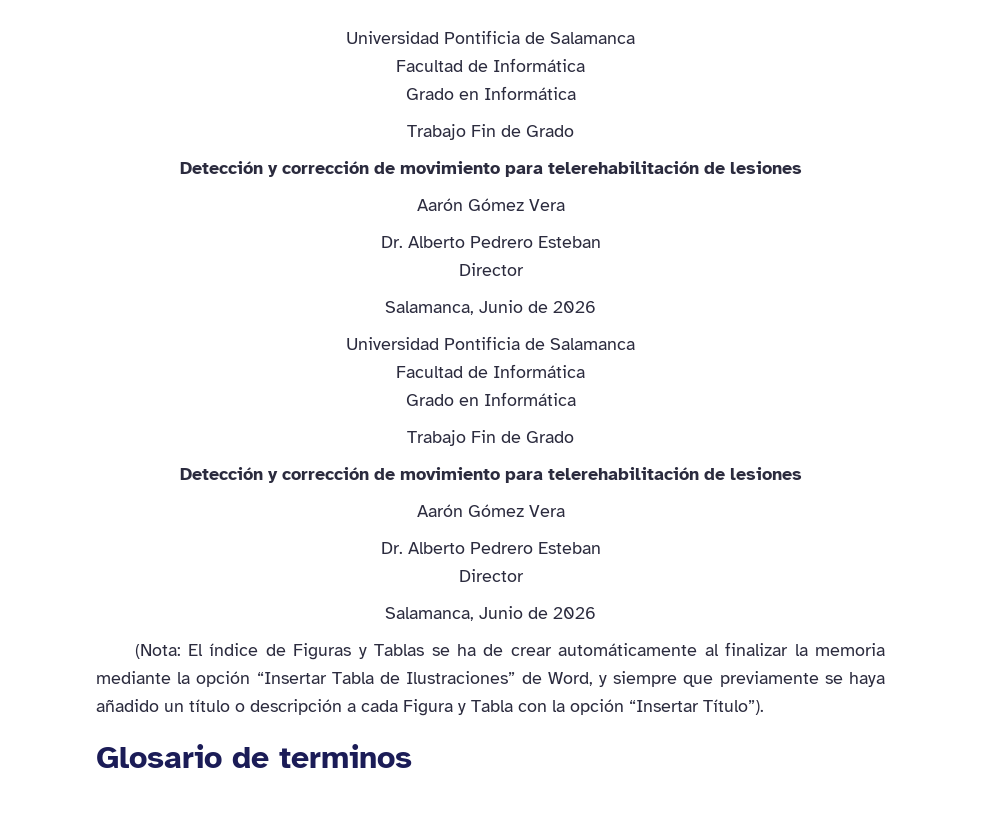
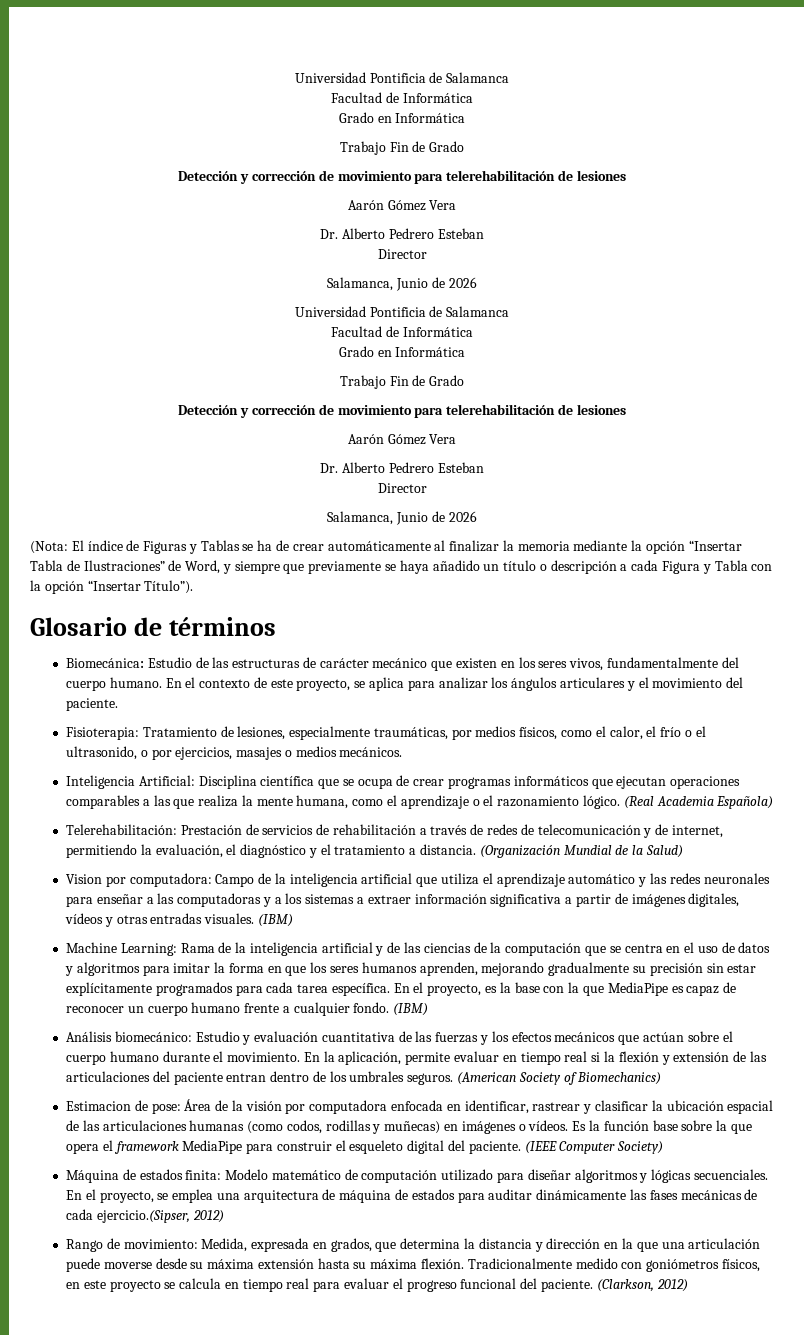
[279,744,412,768] terminos -> [168,617,276,636] [66,657,739,671] [66,677,744,691] [66,698,119,711] [66,726,706,740] [66,746,403,760] [66,775,741,789] [66,795,774,809] [66,824,723,838] [66,844,683,858] [66,873,770,887] [66,893,740,907] [65,913,293,927] [66,942,771,956] [65,962,757,976] [66,982,737,996] [66,1002,429,1016] [66,1031,733,1045] [66,1051,767,1065] [66,1071,662,1085] [66,1099,774,1114] [66,1120,752,1134] [66,1140,664,1154] [66,1169,768,1183] [66,1189,758,1203] [66,1209,224,1223] [66,1238,761,1252] [66,1258,760,1272] [66,1278,688,1292] términos // Biomecánica: Estudio de las estructuras de carácter mecánico que existen en los seres vivos, fundamentalmente del cuerpo humano. En el contexto de este proyecto, se aplica para analizar los ángulos articulares y el movimiento del paciente. // Fisioterapia: Tratamiento de lesiones, especialmente traumáticas, por medios físicos, como el calor, el frío o el ultrasonido, o por ejercicios, masajes o medios mecánicos. // Inteligencia Artificial: Disciplina científica que se ocupa de crear programas informáticos que ejecutan operaciones comparables a las que realiza la mente humana, como el aprendizaje o el razonamiento lógico. (Real Academia Española) // Telerehabilitación: Prestación de servicios de rehabilitación a través de redes de telecomunicación y de internet, permitiendo la evaluación, el diagnóstico y el tratamiento a distancia. (Organización Mundial de la Salud) // Vision por computadora: Campo de la inteligencia artificial que utiliza el aprendizaje automático y las redes neuronales para enseñar a las computadoras y a los sistemas a extraer información significativa a partir de imágenes digitales, vídeos y otras entradas visuales. (IBM) // Machine Learning: Rama de la inteligencia artificial y de las ciencias de la computación que se centra en el uso de datos y algoritmos para imitar la forma en que los seres humanos aprenden, mejorando gradualmente su precisión sin estar explícitamente programados para cada tarea específica. En el proyecto, es la base con la que MediaPipe es capaz de reconocer un cuerpo humano frente a cualquier fondo. (IBM) // Análisis biomecánico: Estudio y evaluación cuantitativa de las fuerzas y los efectos mecánicos que actúan sobre el cuerpo humano durante el movimiento. En la aplicación, permite evaluar en tiempo real si la flexión y extensión de las articulaciones del paciente entran dentro de los umbrales seguros. (American Society of Biomechanics) // Estimacion de pose: Área de la visión por computadora enfocada en identificar, rastrear y clasificar la ubicación espacial de las articulaciones humanas (como codos, rodillas y muñecas) en imágenes o vídeos. Es la función base sobre la que opera el framework MediaPipe para construir el esqueleto digital del paciente. (IEEE Computer Society) // Máquina de estados finita: Modelo matemático de computación utilizado para diseñar algoritmos y lógicas secuenciales. En el proyecto, se emplea una arquitectura de máquina de estados para auditar dinámicamente las fases mecánicas de cada ejercicio.(Sipser, 2012) // Rango de movimiento: Medida, expresada en grados, que determina la distancia y dirección en la que una articulación puede moverse desde su máxima extensión hasta su máxima flexión. Tradicionalmente medido con goniómetros físicos, en este proyecto se calcula en tiempo real para evaluar el progreso funcional del paciente. (Clarkson, 2012)

